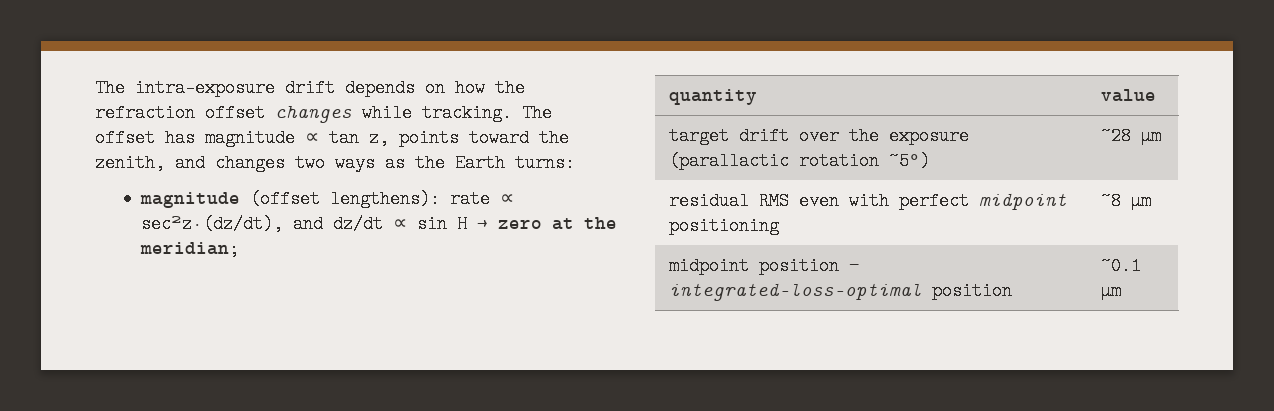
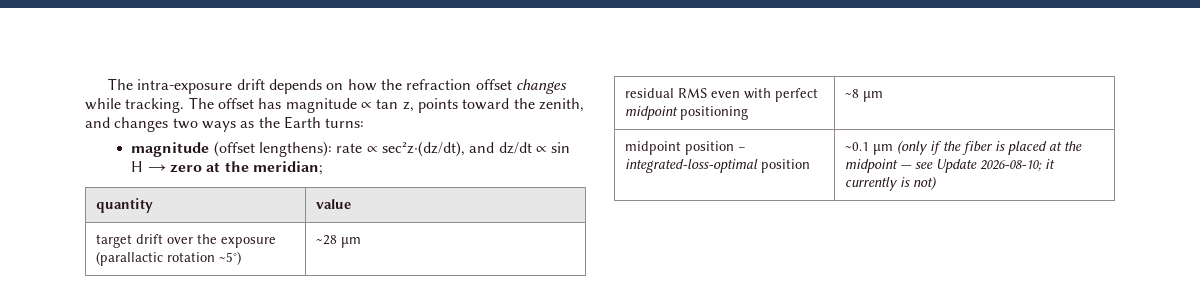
(1122, 291) none -> [896,140,1082,155] [844,159,1055,173] [844,176,937,191] (only if the fiber is placed at the midpoint — see Update 2026-08-10; it currently is not)

